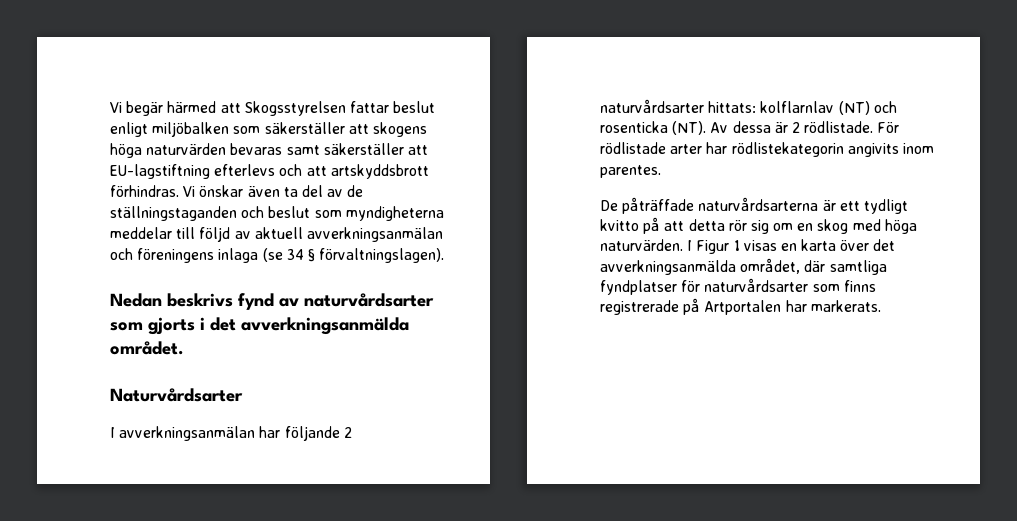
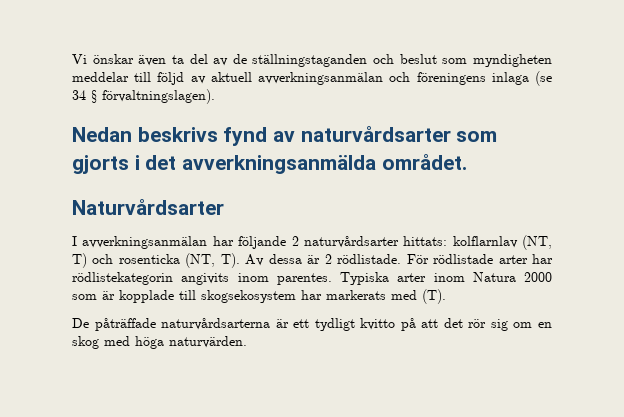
[110,101,436,116] [110,122,427,137] [110,143,428,158] [110,164,429,179] [110,185,196,197] Vi begär härmed att Skogsstyrelsen fattar beslut enligt miljöbalken som säkerställer att skogens höga naturvärden bevaras samt säkerställer att EU-lagstiftning efterlevs och att artskyddsbrott förhindras. Vi -> [72,54,87,64] Vi
[345,206,444,221] myndigheterna -> [472,54,552,67] myndigheten
[838,101,897,115] [600,121,707,135] (NT) och rosenticka (NT). -> [522,235,552,250] [72,253,240,268] (NT, T) och rosenticka (NT, T).
(661, 171) none -> [340,272,552,285] [72,289,446,304] Typiska arter inom Natura 2000 som är kopplade till skogsekosystem har markerats med (T).
[688,219,725,231] detta -> [443,318,463,328] det
[687,239,896,254] [600,258,887,275] [600,278,876,295] [600,298,881,315] I Figur 1 visas en karta över det avverkningsanmälda området, där samtliga fyndplatser för naturvårdsarter som finns registrerade på Artportalen har markerats. -> (247, 342) none

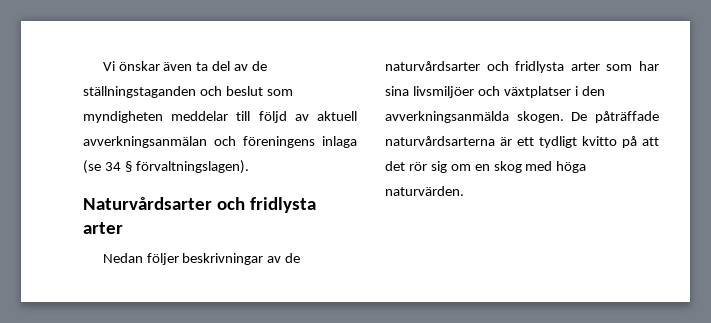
[72,126,498,146] [72,154,467,174] [72,199,224,215] [72,235,552,250] [72,253,553,268] [72,272,552,285] [72,289,446,304] Nedan beskrivs fynd av naturvårdsarter som gjorts i det avverkningsanmälda området. // Naturvårdsarter // I avverkningsanmälan har följande 2 naturvårdsarter hittats: kolflarnlav (NT, T) och rosenticka (NT, T). Av dessa är 2 rödlistade. För rödlistade arter har rödlistekategorin angivits inom parentes. Typiska arter inom Natura 2000 som är kopplade till skogsekosystem har markerats med (T). // -> [83,197,316,213] [83,222,123,234] [102,253,301,265] [385,61,659,73] [385,86,605,98] [385,111,564,123] Naturvårdsarter och fridlysta arter // Nedan följer beskrivningar av de naturvårdsarter och fridlysta arter som har sina livsmiljöer och växtplatser i den avverkningsanmälda skogen.

